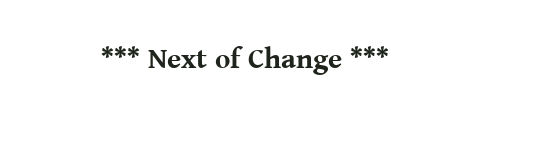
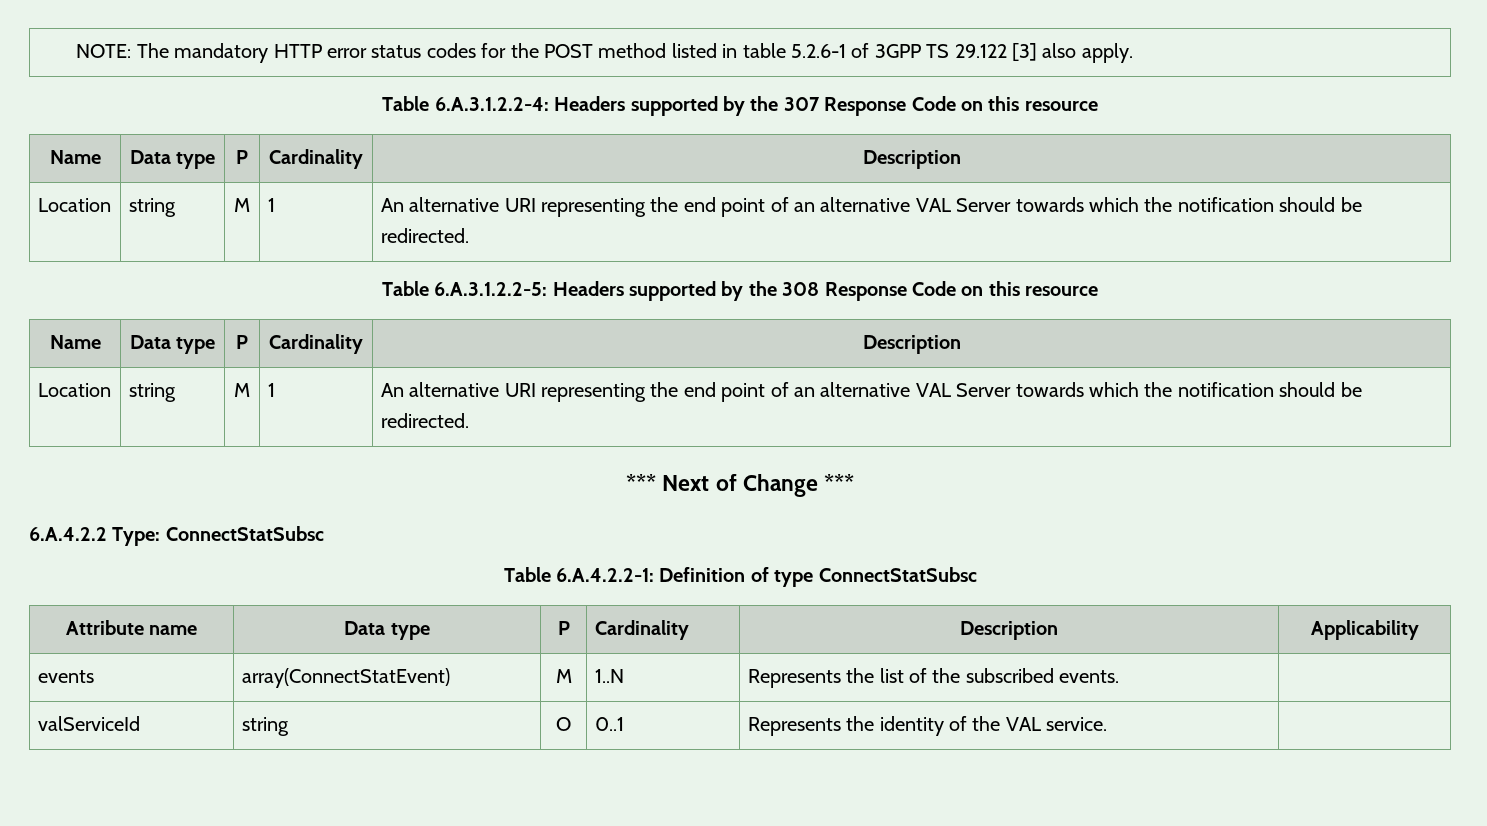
(100, 57) none -> [76,43,1133,63] [382,96,1098,116] [49,150,101,164] [129,150,216,169] [236,150,248,164] [269,149,363,169] [862,150,961,169] [37,198,111,212] [128,198,176,217] [234,198,250,212] [267,198,275,212] [380,197,1362,217] [380,228,469,243] [381,281,1099,301] [49,335,101,349] [129,335,216,354] [236,335,248,349] [269,334,363,354] [862,335,961,354] [37,383,111,397] [128,383,176,402] [234,383,250,397] [267,383,275,397] [380,382,1362,402] [380,413,469,428] NOTE: The mandatory HTTP error status codes for the POST method listed in table 5.2.6-1 of 3GPP TS 29.122 [3] also apply. // Table 6.A.3.1.2.2-4: Headers supported by the 307 Response Code on this resource // Name | Data type | P | Cardinality | Description // Location | string | M | 1 | An alternative URI representing the end point of an alternative VAL Server towards which the notification should be redirected. // Table 6.A.3.1.2.2-5: Headers supported by the 308 Response Code on this resource // Name | Data type | P | Cardinality | Description // Location | string | M | 1 | An alternative URI representing the end point of an alternative VAL Server towards which the notification should be redirected. //
(389, 57) none -> [29,526,324,546] [503,567,977,587] [65,620,198,635] [344,621,430,640] [557,621,570,635] [594,620,689,640] [960,621,1058,640] [1310,620,1419,640] [37,670,94,683] [241,668,450,688] [555,669,572,683] [594,669,624,683] [747,668,1120,688] [37,716,140,731] [241,717,289,736] [556,717,571,731] [594,717,624,731] [747,716,1108,736] // 6.A.4.2.2 Type: ConnectStatSubsc // Table 6.A.4.2.2-1: Definition of type ConnectStatSubsc // Attribute name | Data type | P | Cardinality | Description | Applicability // events | array(ConnectStatEvent) | M | 1..N | Represents the list of the subscribed events. | // valServiceId | string | O | 0..1 | Represents the identity of the VAL service. |

